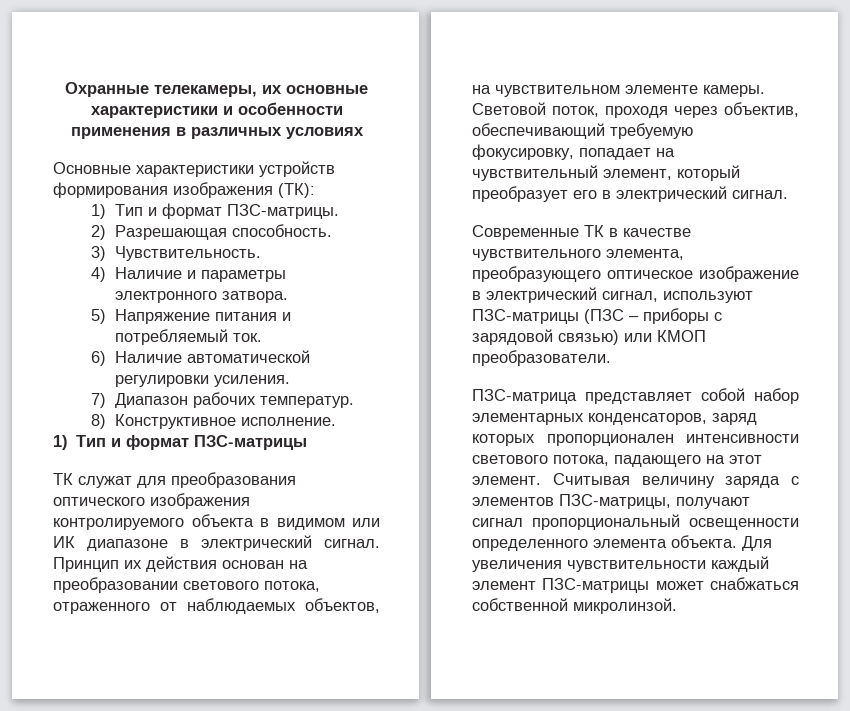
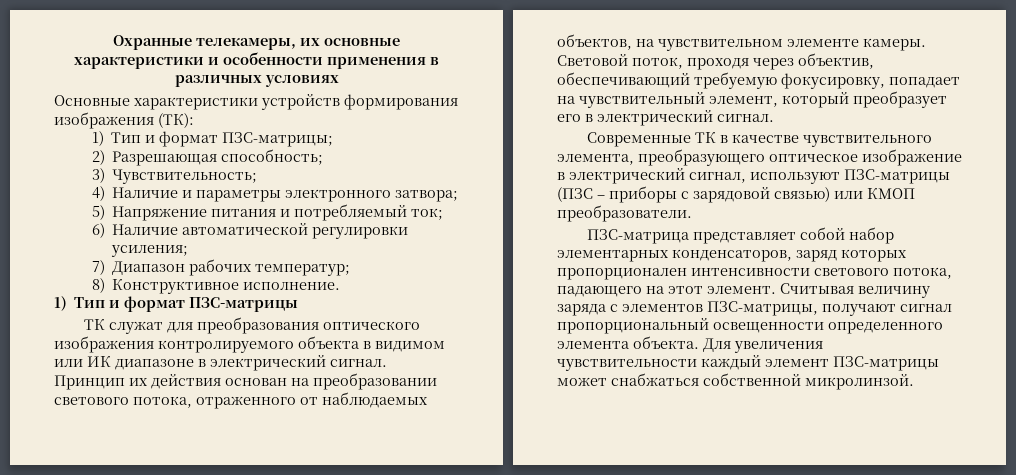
[226,204,339,219] ПЗС-матрицы. -> [222,132,334,147] ПЗС-матрицы;
[231,224,332,237] способность. -> [221,149,324,165] способность;
[114,246,261,261] Чувствительность. -> [112,169,258,184] Чувствительность;
[221,291,288,303] затвора. -> [395,190,459,202] затвора;
[232,333,262,342] ток. -> [411,208,444,220] ток;
[213,375,290,387] усиления. -> [111,245,189,257] усиления;
[259,396,354,408] температур. -> [255,264,351,276] температур;

